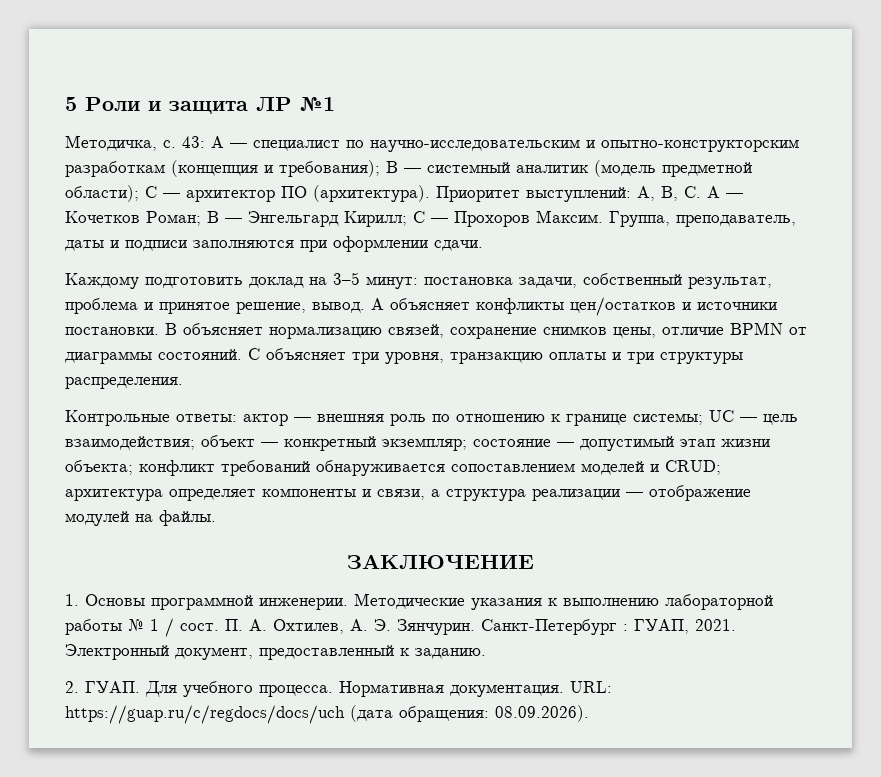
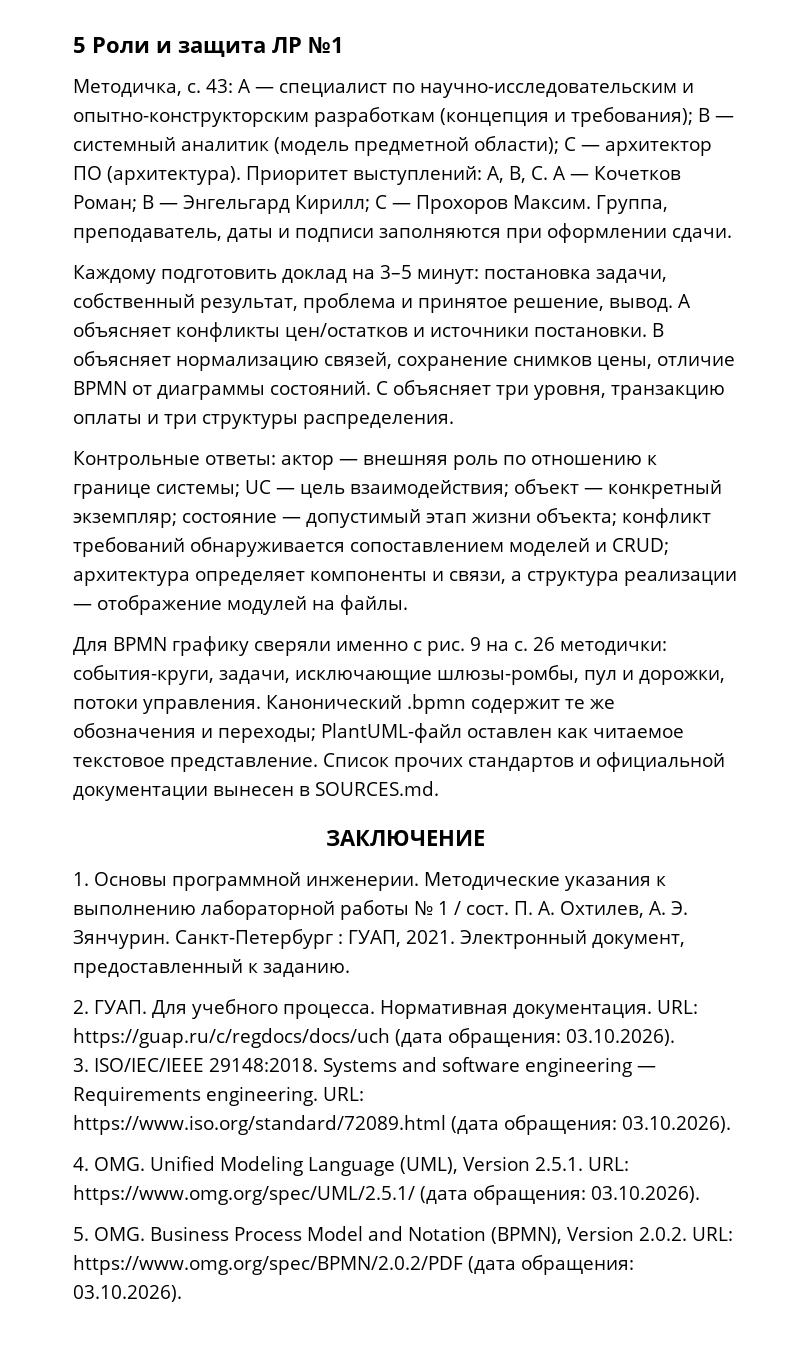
(216, 518) none -> [73,636,667,656] [73,665,725,685] [73,694,615,714] [73,723,684,743] [73,752,725,772] [73,781,439,801] // Для BPMN графику сверяли именно с рис. 9 на с. 26 методички: события-круги, задачи, исключающие шлюзы-ромбы, пул и дорожки, потоки управления. Канонический .bpmn содержит те же обозначения и переходы; PlantUML-файл оставлен как читаемое текстовое представление. Список прочих стандартов и официальной документации вынесен в SOURCES.md.
[495,705,589,722] 08.09.2026). -> [566,1029,675,1046] [73,1057,656,1077] [73,1086,364,1106] [73,1115,731,1135] [73,1156,629,1176] [73,1185,700,1205] [73,1226,733,1244] [73,1255,634,1275] [73,1285,182,1302] 03.10.2026). // 3. ISO/IEC/IEEE 29148:2018. Systems and software engineering — Requirements engineering. URL: https://www.iso.org/standard/72089.html (дата обращения: 03.10.2026). // 4. OMG. Unified Modeling Language (UML), Version 2.5.1. URL: https://www.omg.org/spec/UML/2.5.1/ (дата обращения: 03.10.2026). // 5. OMG. Business Process Model and Notation (BPMN), Version 2.0.2. URL: https://www.omg.org/spec/BPMN/2.0.2/PDF (дата обращения: 03.10.2026).

